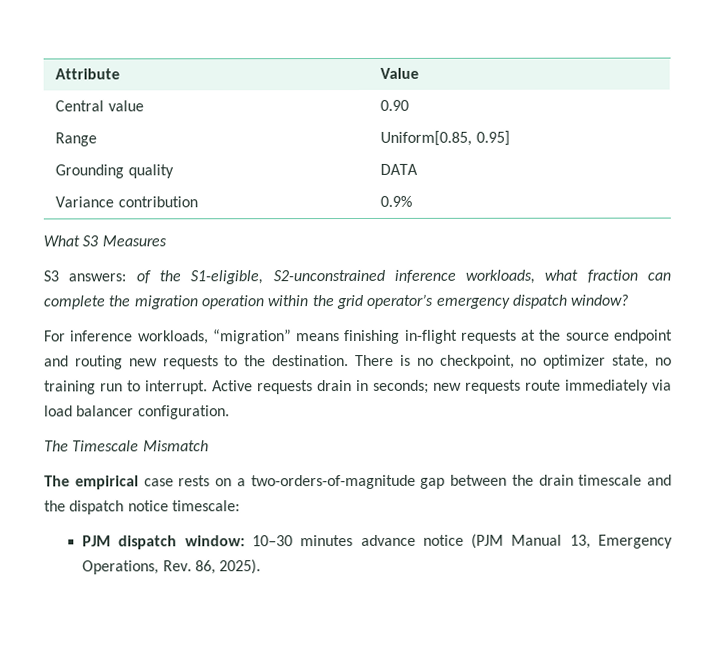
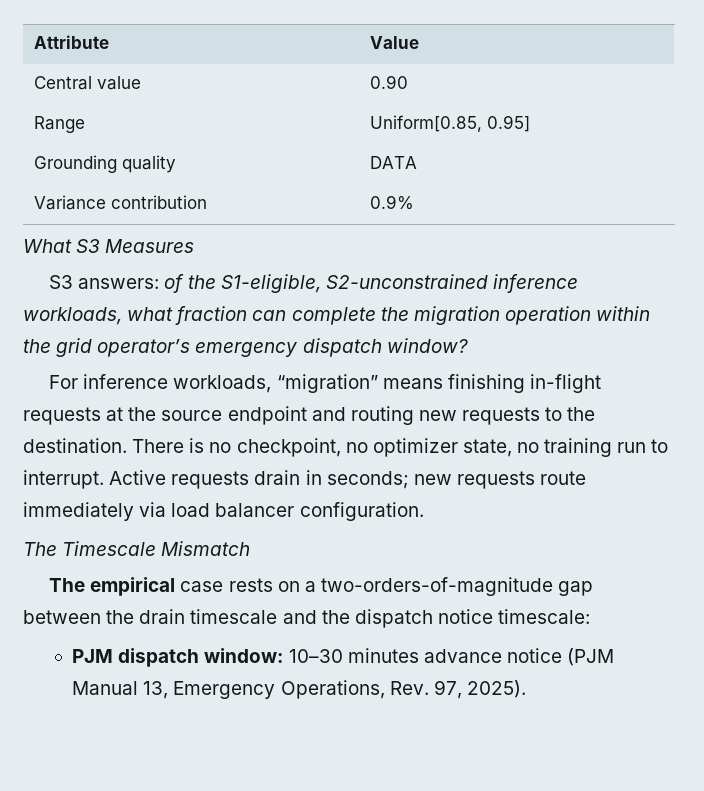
[194,560,216,575] 86, -> [433,680,462,699] 97,

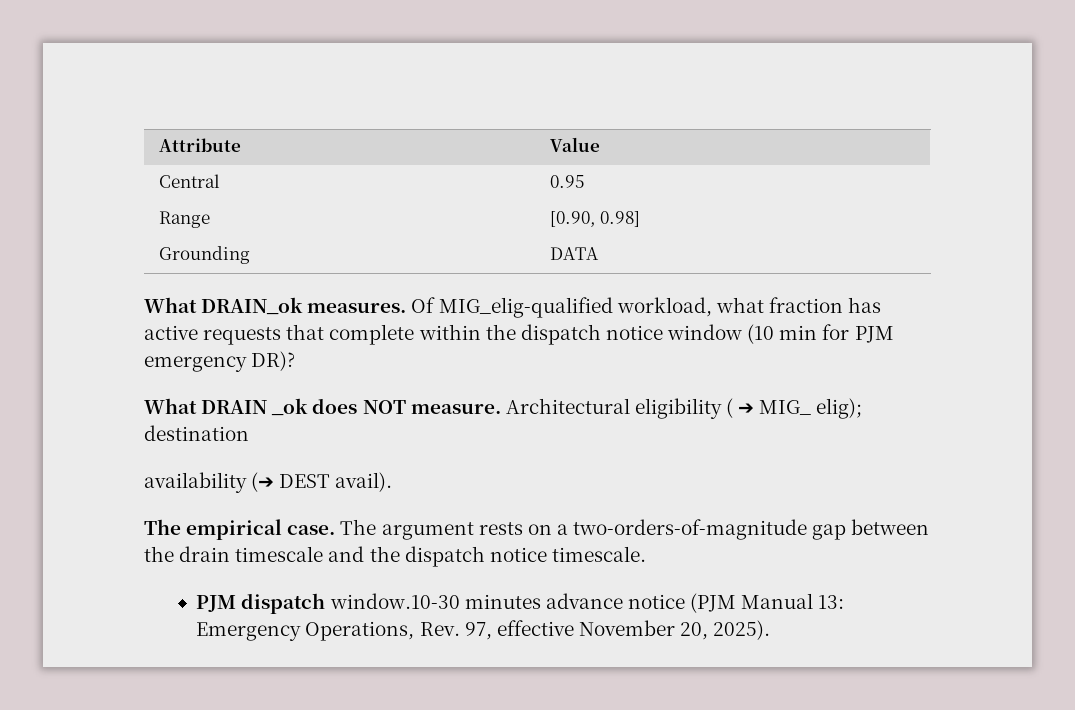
[97,76,142,90] [370,75,409,89] value | 0.90 -> [549,175,584,188] | 0.95
[370,115,531,132] Uniform[0.85, 0.95] -> [549,211,641,227] [0.90, 0.98]
[122,155,177,173] quality -> (250, 255) none
[34,195,208,210] [370,195,415,210] [23,239,195,253] [49,274,578,293] [23,306,651,325] [23,338,468,357] [49,374,601,393] [23,406,596,425] [23,438,669,457] [23,470,587,489] [23,502,424,521] [23,541,251,556] // Variance contribution | 0.9% // What S3 Measures // S3 answers: of the S1-eligible, S2-unconstrained inference workloads, what fraction can complete the migration operation within the grid operator’s emergency dispatch window? // For inference workloads, “migration” means finishing in-flight requests at the source endpoint and routing new requests to the destination. There is no checkpoint, no optimizer state, no training run to interrupt. Active requests drain in seconds; new requests route immediately via load balancer configuration. // The Timescale Mismatch -> [144,297,882,318] [144,324,894,345] [144,351,296,372] [144,398,863,419] [144,425,249,441] [144,472,393,493] // What DRAIN_ok measures. Of MIG_elig-qualified workload, what fraction has active requests that complete within the dispatch notice window (10 min for PJM emergency DR)? // What DRAIN _ok does NOT measure. Architectural eligibility ( ➔ MIG_ elig); destination // availability (➔ DEST avail).
[180,581,224,592] case -> [287,519,474,540] case. The argument
[498,609,591,624] timescale: -> [551,546,646,562] timescale.
[204,648,343,663] window: 10–30 -> [329,593,460,609] window.10-30
[143,681,169,699] 13, -> [818,595,845,609] 13:
(462, 689) none -> [496,620,709,640] effective November 20,

